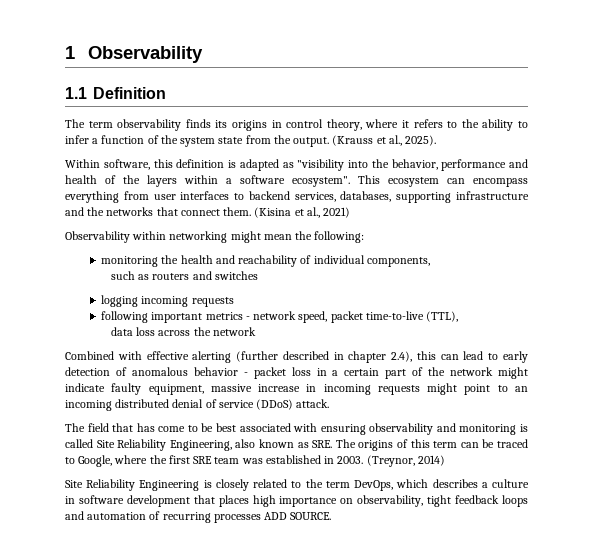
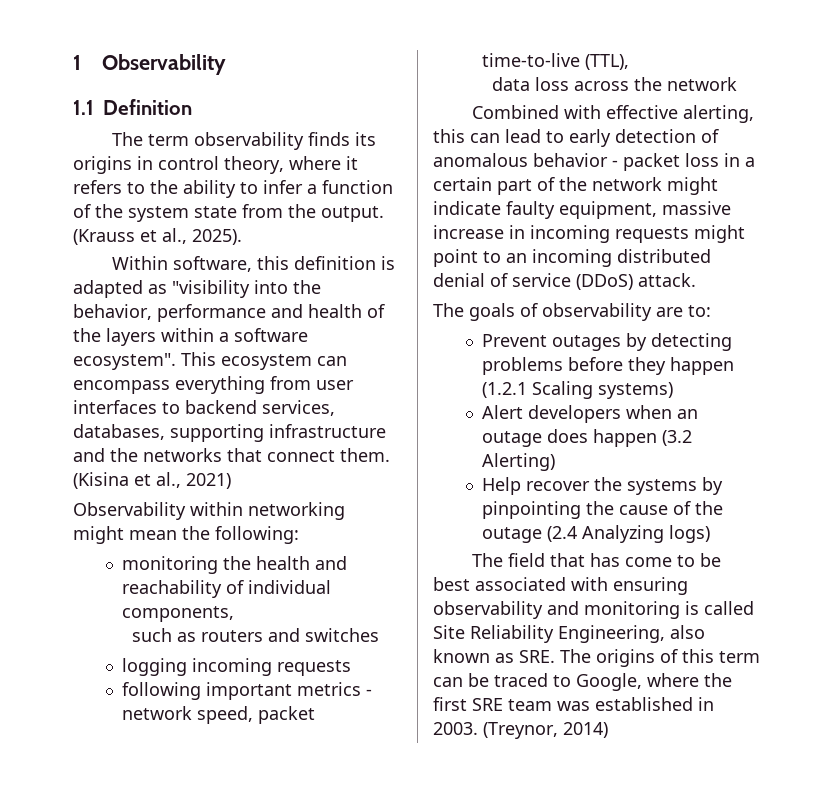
[192,351,413,363] alerting (further described in chapter 2.4), -> [683,105,755,123] alerting,
(330, 403) none -> [433,303,711,321] [482,333,733,351] [482,357,735,375] [482,381,674,399] [482,405,699,423] [482,429,693,447] [482,453,556,471] [482,477,724,495] [482,501,724,519] [482,525,711,543] // The goals of observability are to: // Prevent outages by detecting problems before they happen (1.2.1 Scaling systems) // Alert developers when an outage does happen (3.2 Alerting) // Help recover the systems by pinpointing the cause of the outage (2.4 Analyzing logs)
[65,479,529,491] [65,495,529,507] [65,511,332,523] // Site Reliability Engineering is closely related to the term DevOps, which describes a culture in software development that places high importance on observability, tight feedback loops and automation of recurring processes ADD SOURCE. -> (608, 730) none

